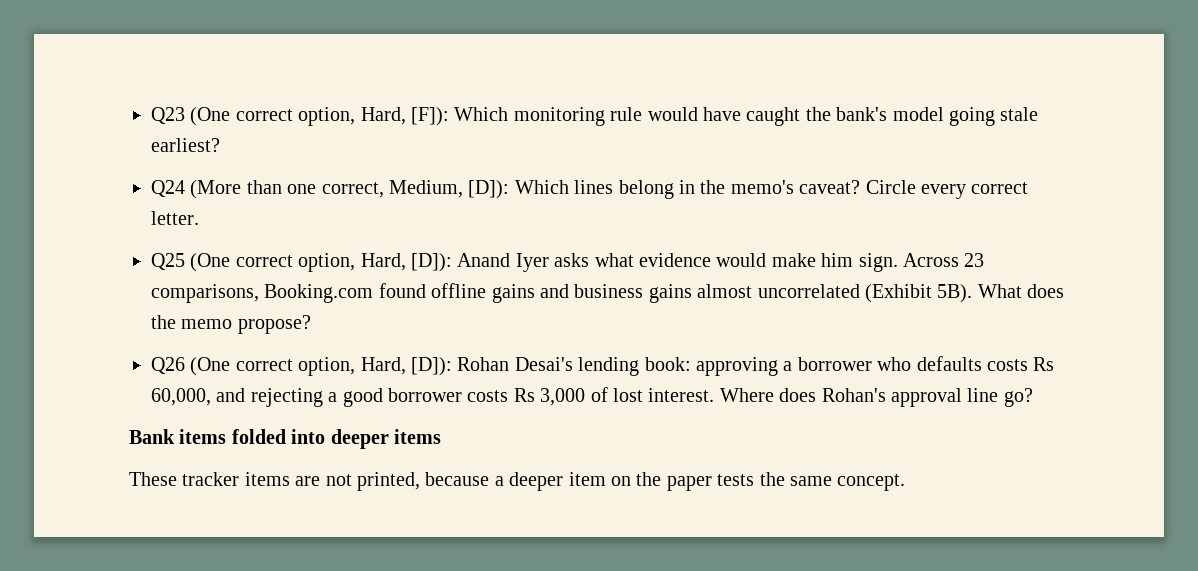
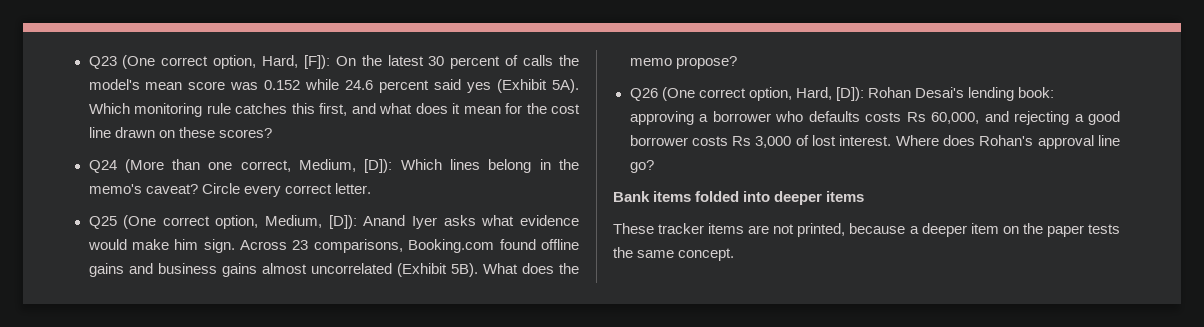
[454,107,1039,126] [151,138,220,152] Which monitoring rule would have caught the bank's model going stale earliest? -> [335,55,579,69] [88,79,579,93] [88,103,580,117] [88,127,272,138] On the latest 30 percent of calls the model's mean score was 0.152 while 24.6 percent said yes (Exhibit 5A). Which monitoring rule catches this first, and what does it mean for the cost line drawn on these scores?
[360,253,406,271] Hard, -> [265,215,323,228] Medium,

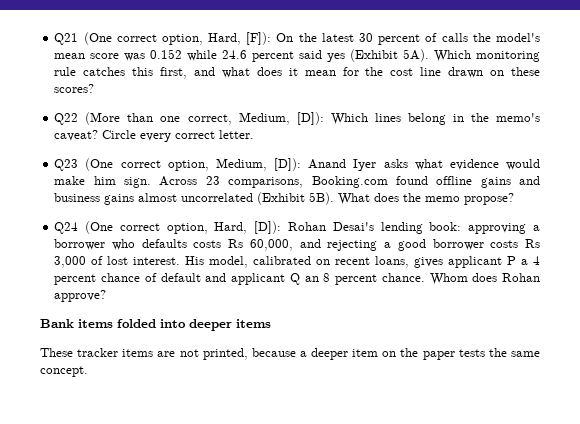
[88,56,117,69] Q23 -> [54,33,79,45] Q21
[88,160,117,173] Q24 -> [54,113,79,125] Q22
[88,216,117,229] Q25 -> [54,159,79,171] Q23
[629,88,658,101] Q26 -> [54,222,79,234] Q24
[895,135,1120,149] [629,160,654,173] Where does Rohan's approval line go? -> [185,256,540,268] [54,273,540,285] [54,290,107,302] His model, calibrated on recent loans, gives applicant P a 4 percent chance of default and applicant Q an 8 percent chance. Whom does Rohan approve?

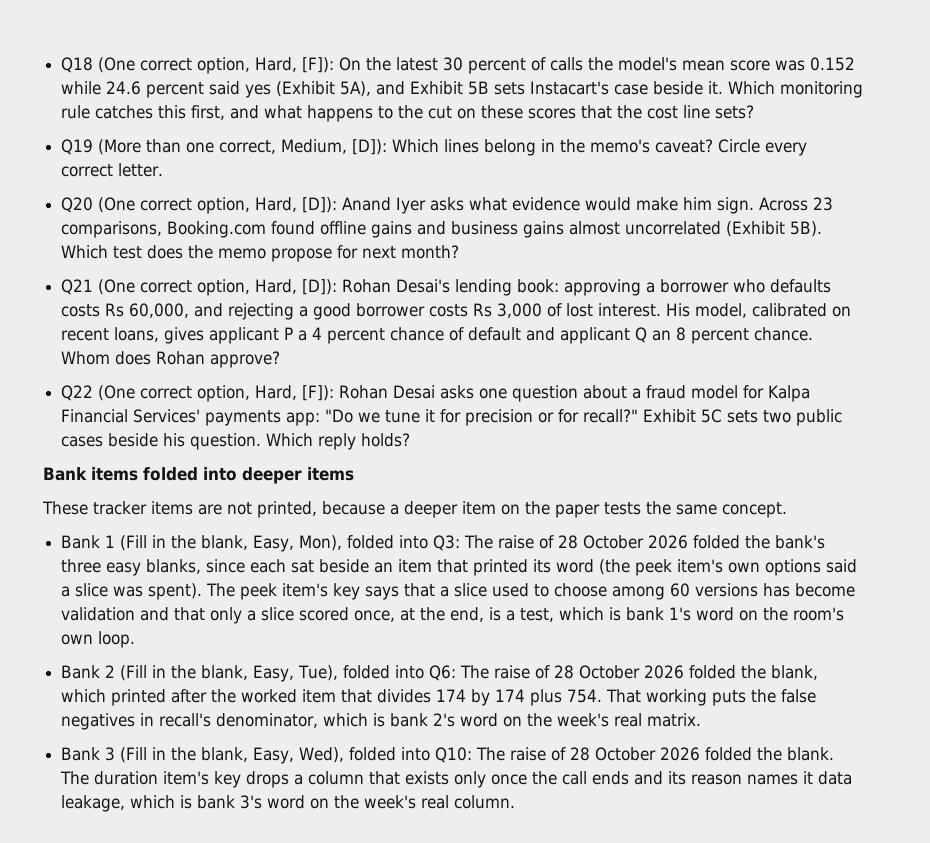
[54,33,79,45] Q21 -> [61,57,94,73] Q18
[403,49,430,62] 5A). -> [340,81,724,97] 5A), and Exhibit 5B sets Instacart's case beside it.
[256,67,541,78] [54,84,95,93] [54,113,79,125] does it mean for the cost line drawn on these scores? // Q22 -> [307,105,755,122] [61,139,94,155] happens to the cut on these scores that the cost line sets? // Q19
[54,158,267,171] Q23 (One correct option, Medium, -> [61,197,298,214] Q20 (One correct option, Hard,
[338,193,371,205] What -> [61,245,143,259] Which test
[464,193,515,205] [54,222,79,234] propose? // Q24 -> [271,245,460,262] [61,279,94,295] propose for next month? // Q21
(107, 296) none -> [61,385,811,402] [61,409,843,426] [61,433,411,450] // Q22 (One correct option, Hard, [F]): Rohan Desai asks one question about a fraud model for Kalpa Financial Services' payments app: "Do we tune it for precision or for recall?" Exhibit 5C sets two public cases beside his question. Which reply holds?
(88, 371) none -> [61,535,826,552] [61,559,858,576] [61,583,856,600] [61,607,845,624] [61,631,136,648] [61,665,819,682] [61,689,817,706] [61,713,702,730] [61,747,835,764] [60,771,853,788] [61,795,516,812] // Bank 1 (Fill in the blank, Easy, Mon), folded into Q3: The raise of 28 October 2026 folded the bank's three easy blanks, since each sat beside an item that printed its word (the peek item's own options said a slice was spent). The peek item's key says that a slice used to choose among 60 versions has become validation and that only a slice scored once, at the end, is a test, which is bank 1's word on the room's own loop. // Bank 2 (Fill in the blank, Easy, Tue), folded into Q6: The raise of 28 October 2026 folded the blank, which printed after the worked item that divides 174 by 174 plus 754. That working puts the false negatives in recall's denominator, which is bank 2's word on the week's real matrix. // Bank 3 (Fill in the blank, Easy, Wed), folded into Q10: The raise of 28 October 2026 folded the blank. The duration item's key drops a column that exists only once the call ends and its reason names it data leakage, which is bank 3's word on the week's real column.

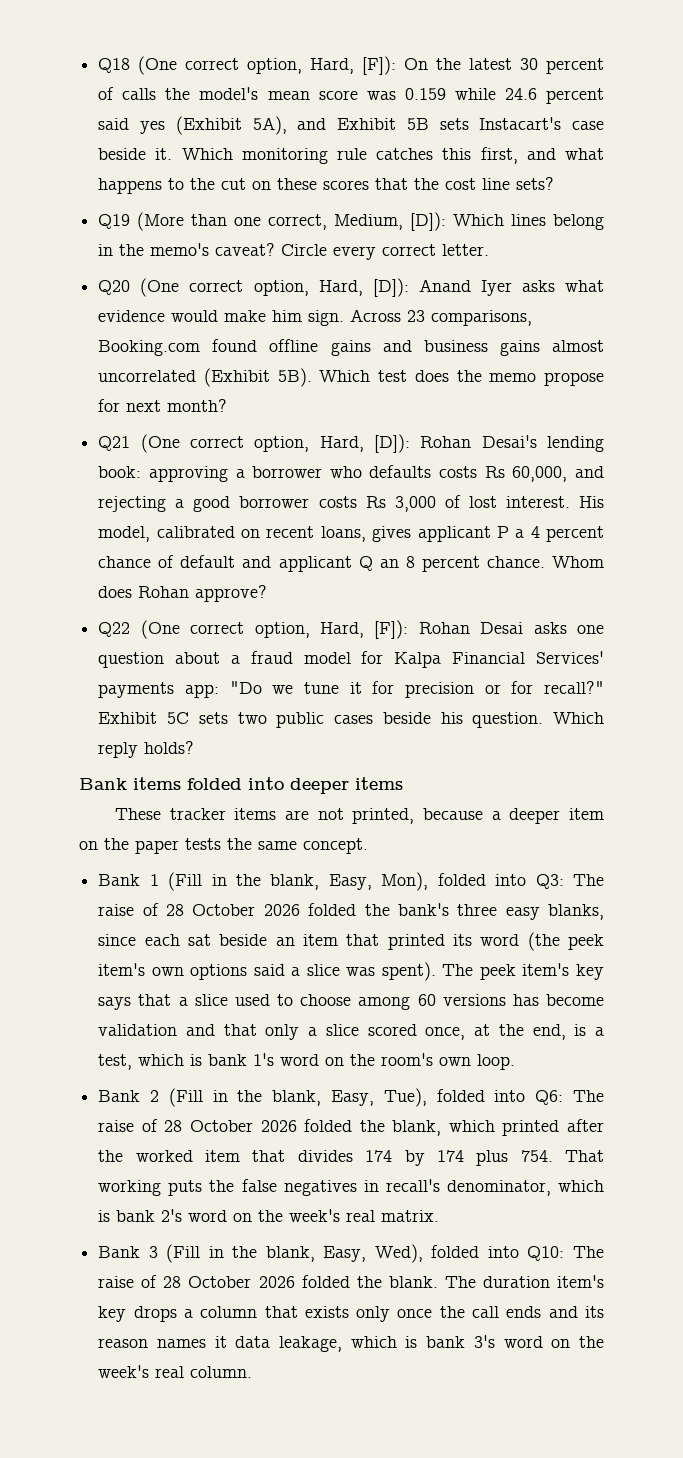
[810,57,856,71] 0.152 -> [404,88,446,100] 0.159

